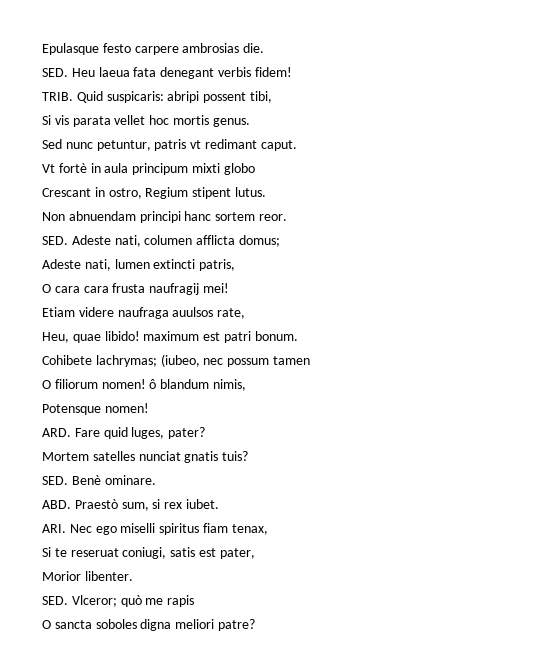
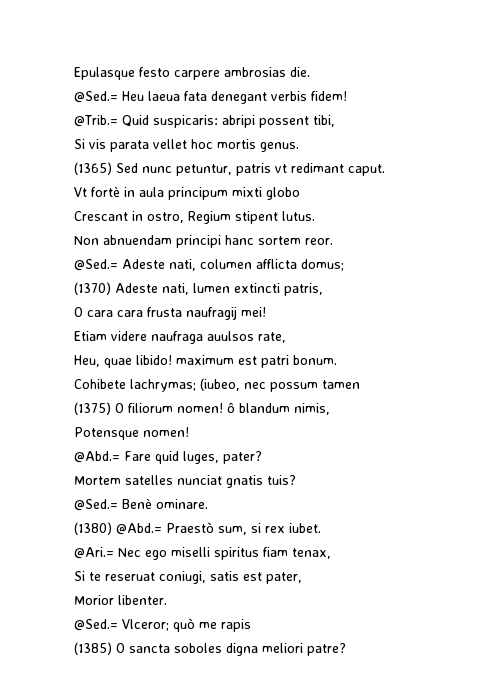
[42,68,68,77] SED. -> [74,91,118,103] @Sed.=
[42,92,73,101] TRIB. -> [74,115,118,127] @Trib.=
(250, 122) none -> [74,162,112,175] (1365)
[42,236,68,245] SED. -> [74,259,118,271] @Sed.=
(280, 241) none -> [74,282,111,295] (1370)
(310, 360) none -> [74,402,111,415] (1375)
[42,428,71,437] ARD. -> [74,451,120,463] @Abd.=
[42,476,68,485] SED. -> [74,499,118,511] @Sed.=
[42,500,71,509] ABD. -> [74,522,162,535] (1380) @Abd.=
[42,524,66,533] ARI. -> [74,547,114,559] @Ari.=
[42,596,68,605] SED. -> [74,619,118,631] @Sed.=
(195, 601) none -> [74,642,112,655] (1385)

